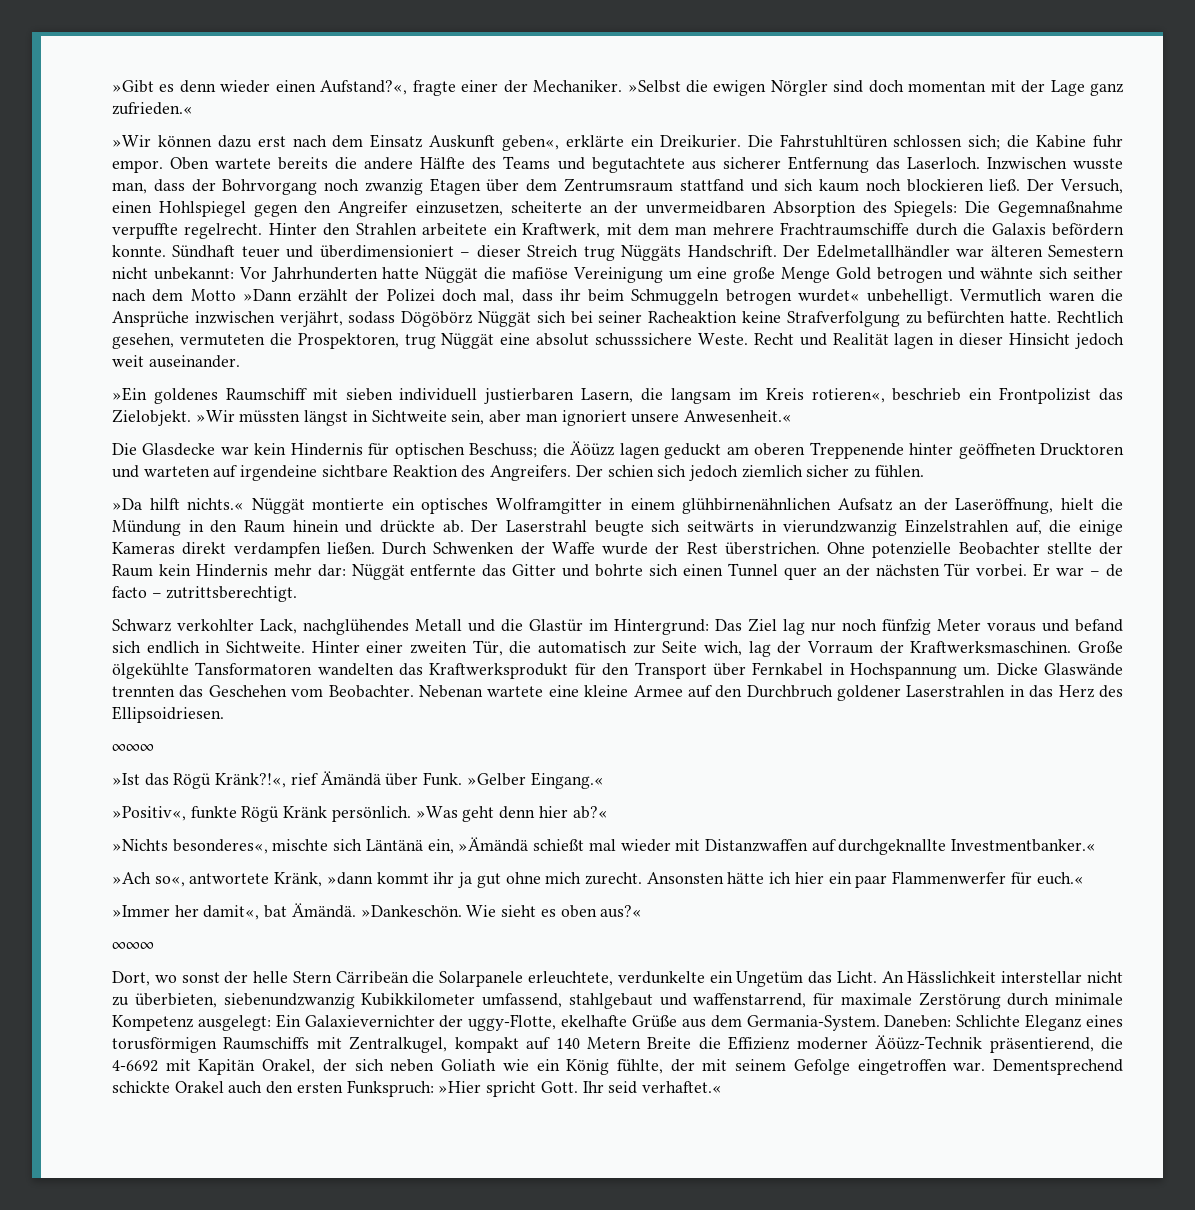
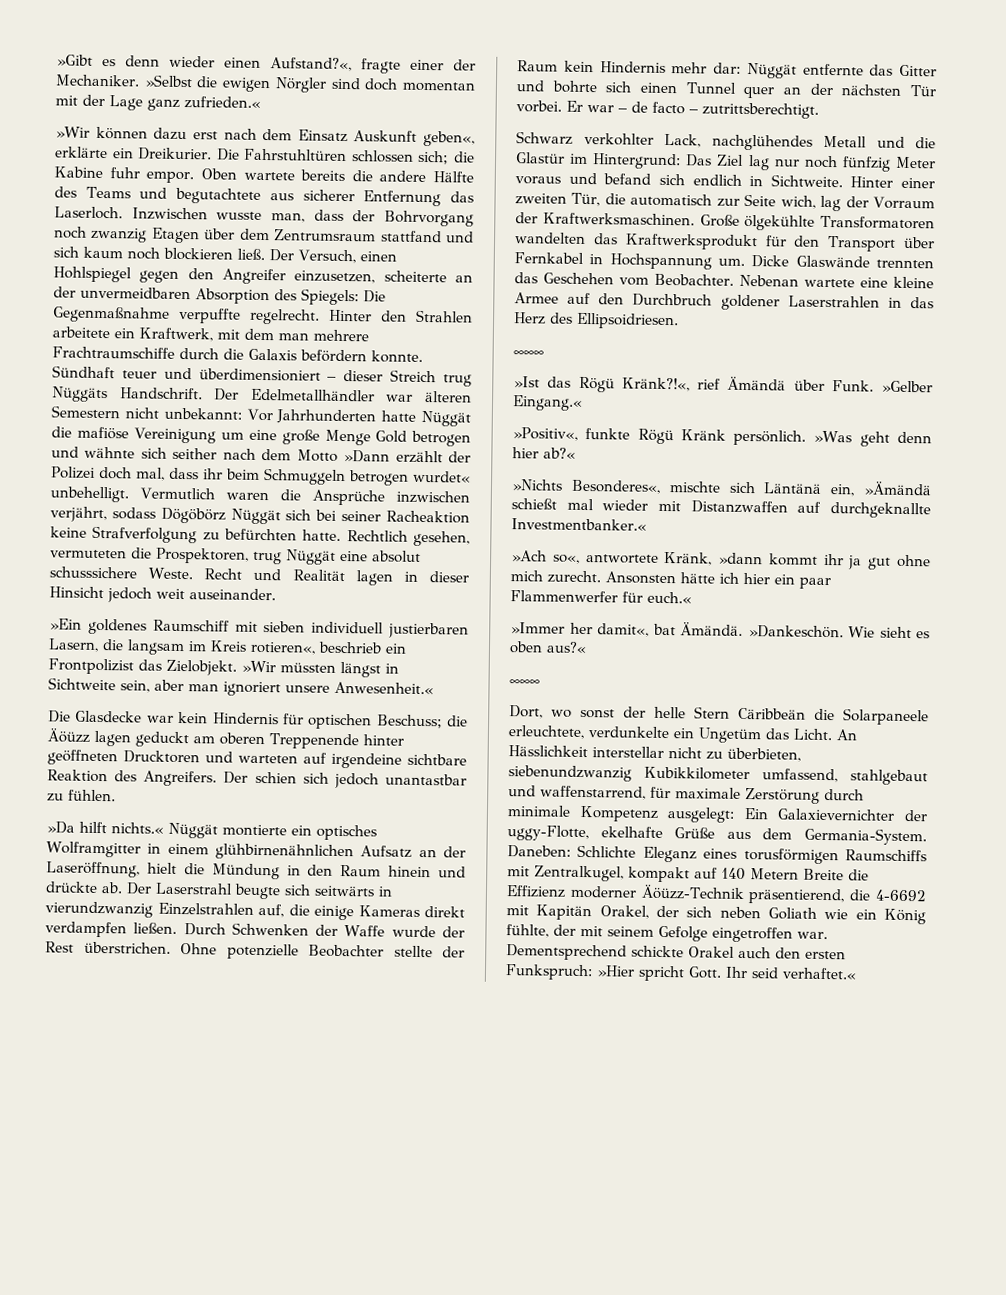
[998,201,1124,217] Gegemnaßnahme -> [53,306,170,323] Gegenmaßnahme
[741,465,850,478] ziemlich sicher -> [385,773,467,786] unantastbar
[195,662,313,675] Tansformatoren -> [820,215,936,230] Transformatoren
[172,839,268,854] besonderes«, -> [570,479,661,494] Besonderes«,
[335,971,524,987] Cärribeän die Solarpanele -> [738,707,929,726] Cäribbeän die Solarpaneele

